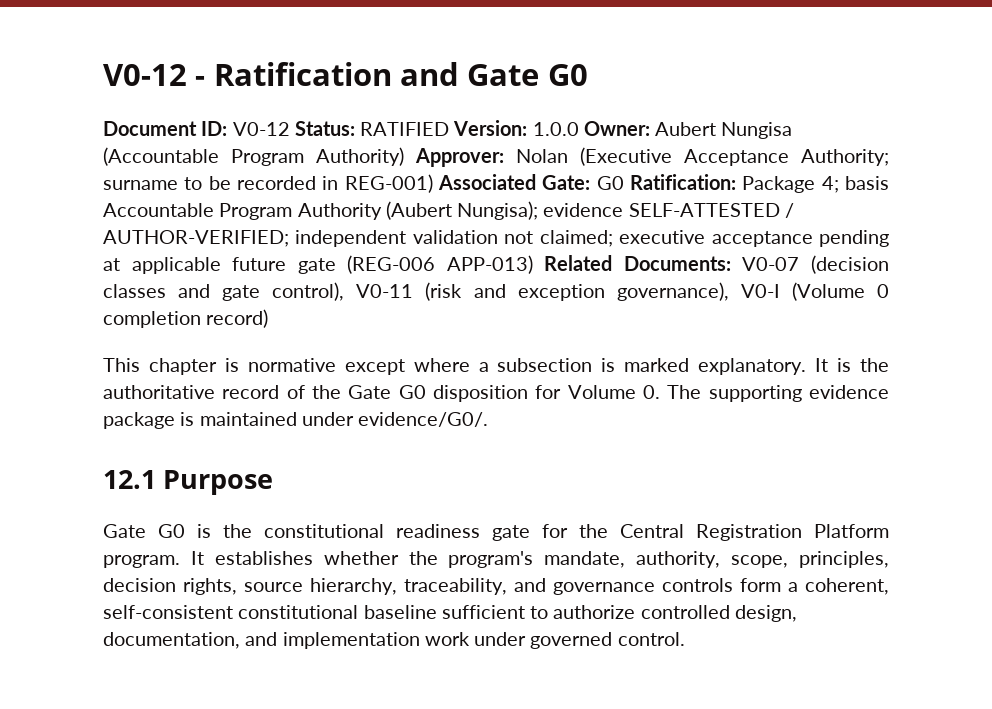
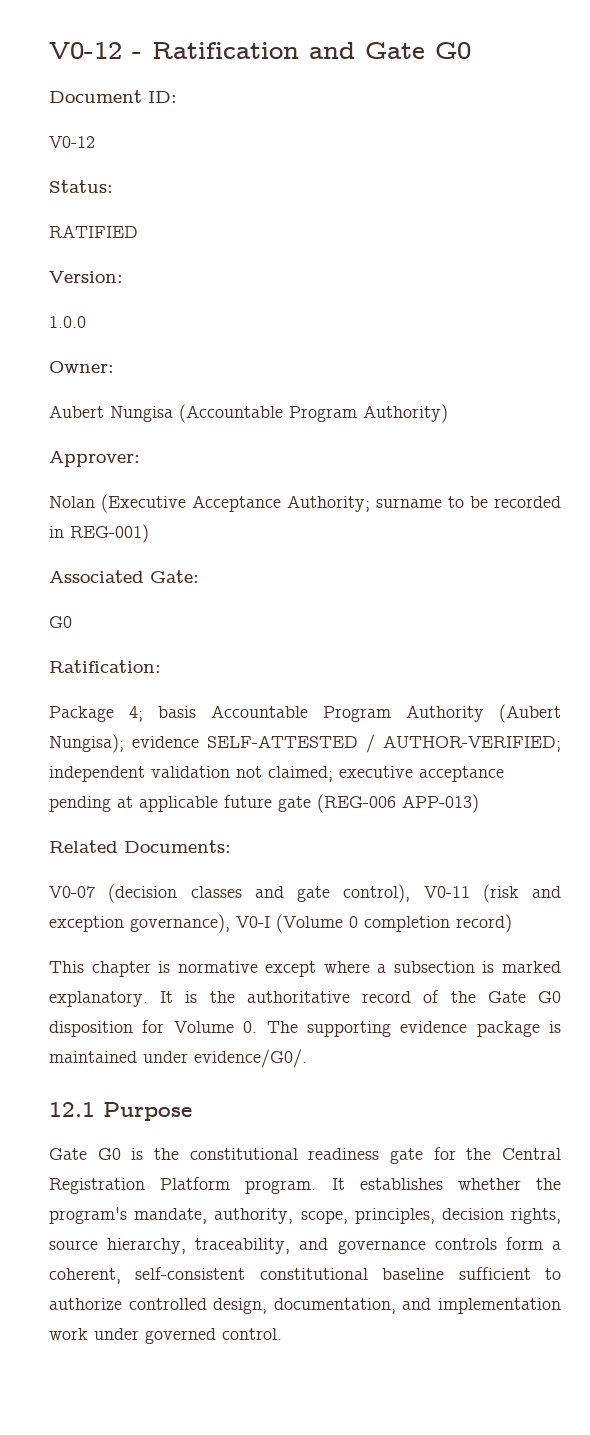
[232,122,290,136] V0-12 -> [49,136,95,148] // V0-12 //
(355, 128) none -> (113, 186) //
(450, 129) none -> (138, 231) //
(528, 128) none -> (123, 277) //
(579, 129) none -> (86, 322) //
(650, 128) none -> (114, 367) //
(404, 156) none -> (448, 413) //
(504, 157) none -> (140, 459) //
(433, 183) none -> (149, 533) //
[596,176,624,190] G0 -> [49,616,72,628] // G0 //
(736, 182) none -> (161, 666) //
(533, 264) none -> (479, 803) //
(731, 263) none -> (231, 846) //

